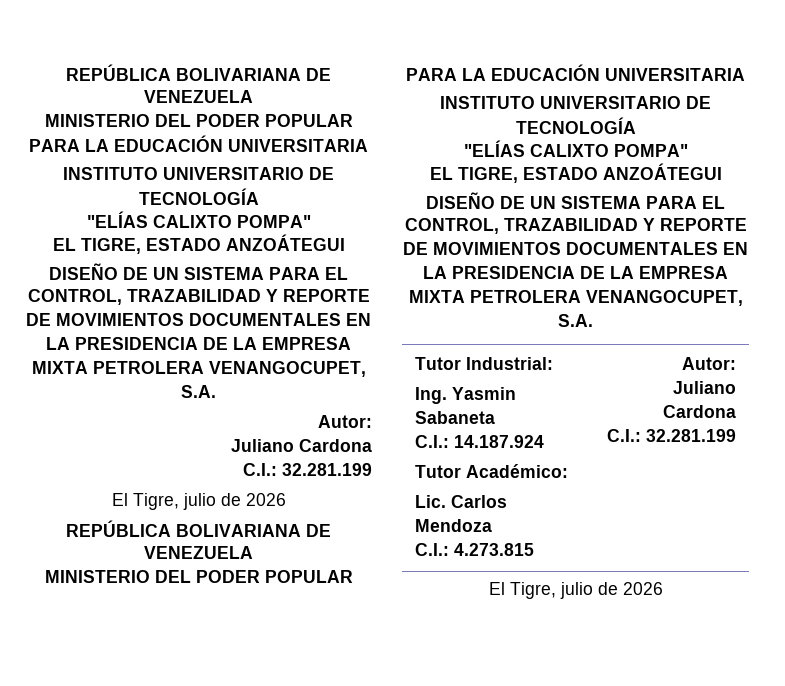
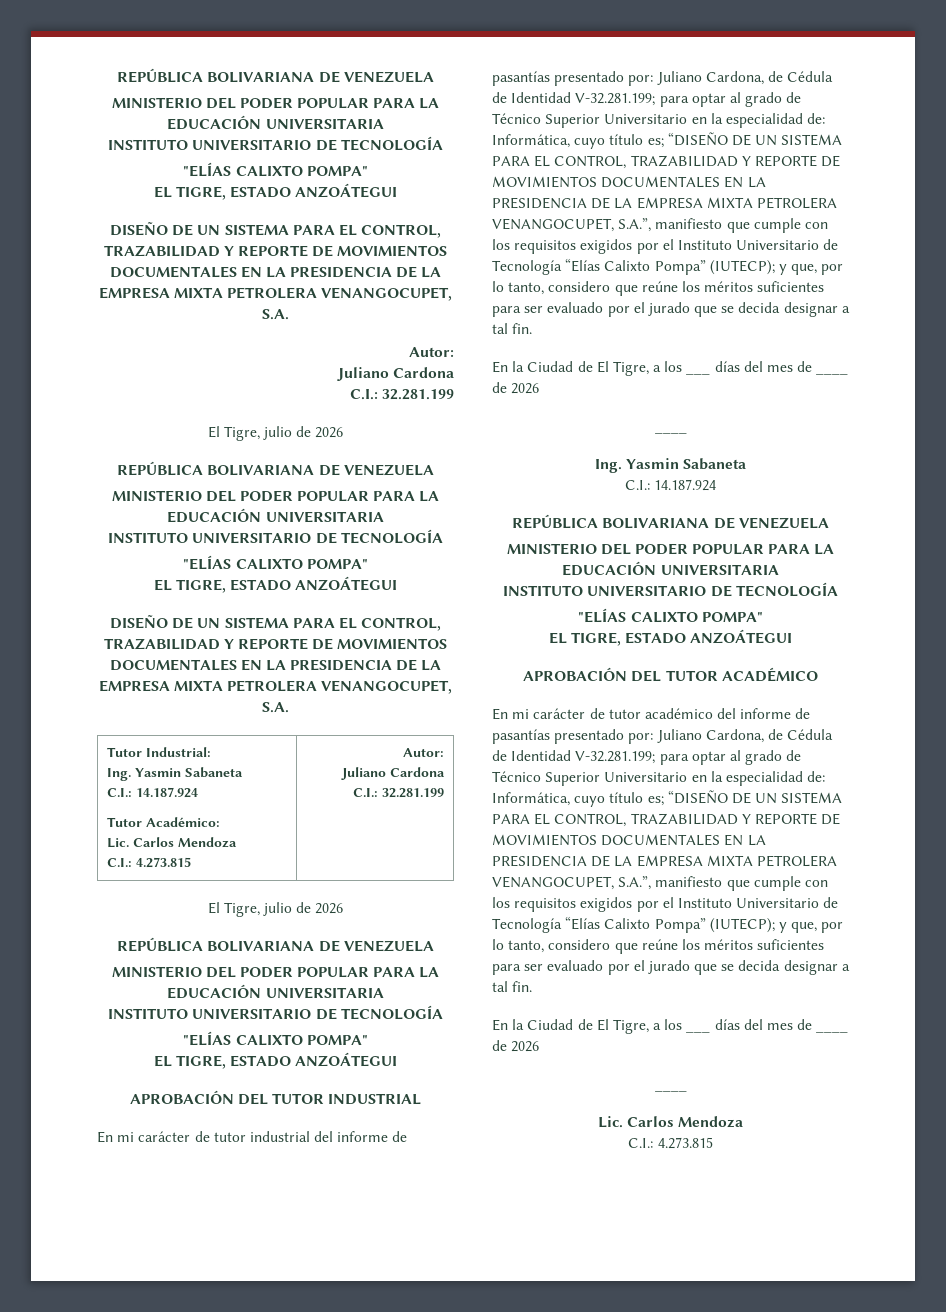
(663, 588) none -> [117,937,434,952] [111,966,440,978] [167,984,384,999] [108,1005,443,1020] [183,1031,368,1046] [153,1052,398,1069] [129,1090,422,1105] [97,1131,408,1143] [492,71,834,86] [492,92,802,107] [492,113,826,128] [492,132,843,149] [492,155,841,169] [492,176,766,188] [492,197,837,209] [492,218,828,233] [492,239,839,254] [492,258,844,275] [492,281,825,296] [492,302,850,317] [492,323,533,334] [492,361,683,376] [686,372,711,375] [714,361,813,372] [816,372,849,375] [492,382,540,394] [654,431,687,434] [594,458,747,473] [624,479,717,491] [512,514,829,529] [506,543,835,555] [562,561,779,576] [503,582,838,597] [578,608,763,623] [548,629,793,646] [523,667,818,682] [492,708,811,720] [492,729,834,744] [492,750,802,765] [492,771,826,786] [492,790,843,807] [492,813,841,827] [492,834,766,846] [492,855,837,867] [492,876,828,891] [492,897,839,912] [492,916,844,933] [492,939,825,954] [492,960,850,975] [492,981,533,992] [492,1019,683,1034] [686,1030,711,1033] [714,1019,813,1030] [816,1030,849,1033] [492,1040,540,1052] [654,1089,687,1092] [597,1116,744,1128] [628,1137,713,1149] // REPÚBLICA BOLIVARIANA DE VENEZUELA // MINISTERIO DEL PODER POPULAR PARA LA EDUCACIÓN UNIVERSITARIA // INSTITUTO UNIVERSITARIO DE TECNOLOGÍA // "ELÍAS CALIXTO POMPA" // EL TIGRE, ESTADO ANZOÁTEGUI // APROBACIÓN DEL TUTOR INDUSTRIAL // En mi carácter de tutor industrial del informe de pasantías presentado por: Juliano Cardona, de Cédula de Identidad V-32.281.199; para optar al grado de Técnico Superior Universitario en la especialidad de: Informática, cuyo título es; “DISEÑO DE UN SISTEMA PARA EL CONTROL, TRAZABILIDAD Y REPORTE DE MOVIMIENTOS DOCUMENTALES EN LA PRESIDENCIA DE LA EMPRESA MIXTA PETROLERA VENANGOCUPET, S.A.”, manifiesto que cumple con los requisitos exigidos por el Instituto Universitario de Tecnología “Elías Calixto Pompa” (IUTECP); y que, por lo tanto, considero que reúne los méritos suficientes para ser evaluado por el jurado que se decida designar a tal fin. // En la Ciudad de El Tigre, a los ___ días del mes de ____ de 2026 // ____ // Ing. Yasmin Sabaneta // C.I.: 14.187.924 // REPÚBLICA BOLIVARIANA DE VENEZUELA // MINISTERIO DEL PODER POPULAR PARA LA EDUCACIÓN UNIVERSITARIA // INSTITUTO UNIVERSITARIO DE TECNOLOGÍA // "ELÍAS CALIXTO POMPA" // EL TIGRE, ESTADO ANZOÁTEGUI // APROBACIÓN DEL TUTOR ACADÉMICO // En mi carácter de tutor académico del informe de pasantías presentado por: Juliano Cardona, de Cédula de Identidad V-32.281.199; para optar al grado de Técnico Superior Universitario en la especialidad de: Informática, cuyo título es; “DISEÑO DE UN SISTEMA PARA EL CONTROL, TRAZABILIDAD Y REPORTE DE MOVIMIENTOS DOCUMENTALES EN LA PRESIDENCIA DE LA EMPRESA MIXTA PETROLERA VENANGOCUPET, S.A.”, manifiesto que cumple con los requisitos exigidos por el Instituto Universitario de Tecnología “Elías Calixto Pompa” (IUTECP); y que, por lo tanto, considero que reúne los méritos suficientes para ser evaluado por el jurado que se decida designar a tal fin. // En la Ciudad de El Tigre, a los ___ días del mes de ____ de 2026 // ____ // Lic. Carlos Mendoza // C.I.: 4.273.815

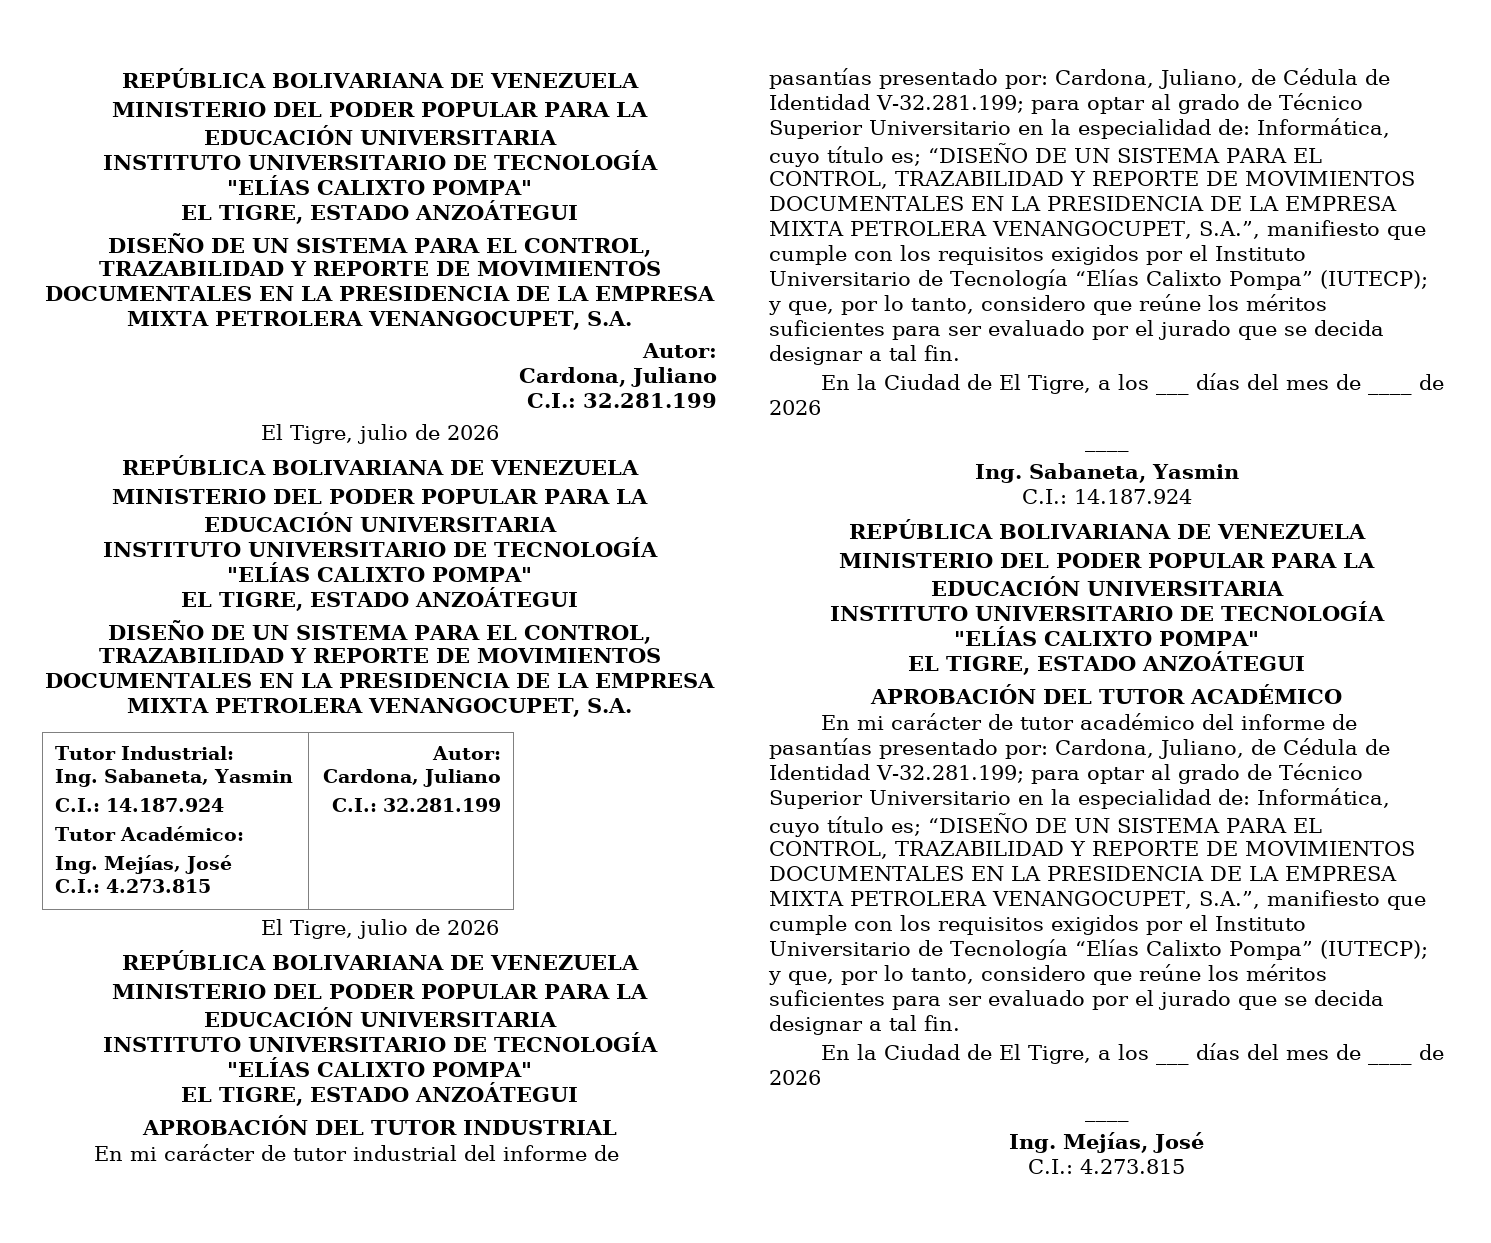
[336,367,454,381] Juliano Cardona -> [519,367,717,387] Cardona, Juliano
[135,767,244,778] Yasmin Sabaneta -> [104,769,294,785] Sabaneta, Yasmin
[107,837,238,848] Lic. Carlos Mendoza -> [55,855,233,874] Ing. Mejías, José
[340,767,445,780] Juliano Cardona -> [322,769,501,787] Cardona, Juliano
[656,71,764,85] Juliano Cardona, -> [1055,69,1244,89] Cardona, Juliano,
[626,458,747,470] Yasmin Sabaneta -> [1028,463,1239,483] Sabaneta, Yasmin
[656,729,764,743] Juliano Cardona, -> [1055,739,1244,759] Cardona, Juliano,
[597,1116,744,1128] Lic. Carlos Mendoza -> [1009,1132,1204,1153] Ing. Mejías, José

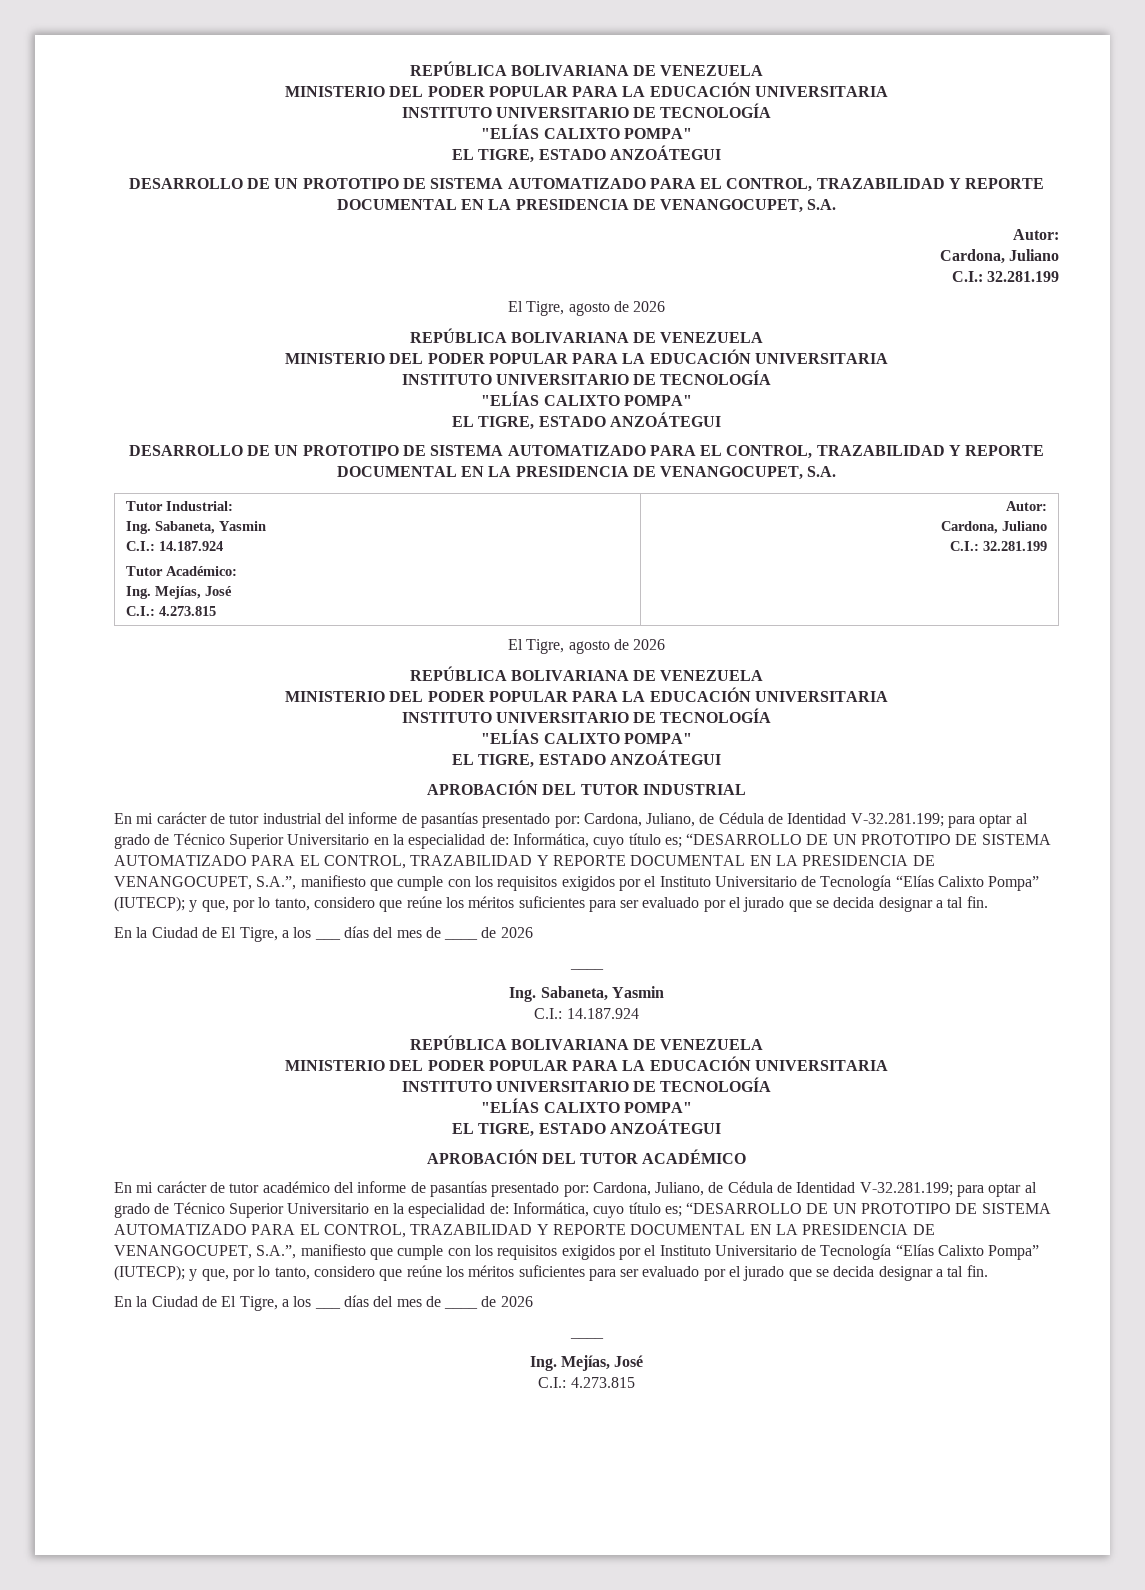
[108,233,651,257] [98,261,661,276] [45,286,715,301] [126,311,363,326] DISEÑO DE UN SISTEMA PARA EL CONTROL, TRAZABILIDAD Y REPORTE DE MOVIMIENTOS DOCUMENTALES EN LA PRESIDENCIA DE LA EMPRESA MIXTA PETROLERA -> [128,178,1045,192] [336,199,656,210] DESARROLLO DE UN PROTOTIPO DE SISTEMA AUTOMATIZADO PARA EL CONTROL, TRAZABILIDAD Y REPORTE DOCUMENTAL EN LA PRESIDENCIA DE
[356,424,408,444] julio -> [568,302,610,316] agosto
[108,620,651,644] [98,648,661,663] [45,673,715,688] [126,698,363,713] DISEÑO DE UN SISTEMA PARA EL CONTROL, TRAZABILIDAD Y REPORTE DE MOVIMIENTOS DOCUMENTALES EN LA PRESIDENCIA DE LA EMPRESA MIXTA PETROLERA -> [128,445,1045,459] [336,466,656,477] DESARROLLO DE UN PROTOTIPO DE SISTEMA AUTOMATIZADO PARA EL CONTROL, TRAZABILIDAD Y REPORTE DOCUMENTAL EN LA PRESIDENCIA DE
[356,919,408,939] julio -> [568,640,610,654] agosto
[928,143,1322,163] [769,171,1415,189] [769,196,1397,211] [769,221,987,236] “DISEÑO DE UN SISTEMA PARA EL CONTROL, TRAZABILIDAD Y REPORTE DE MOVIMIENTOS DOCUMENTALES EN LA PRESIDENCIA DE LA EMPRESA MIXTA PETROLERA -> [686,833,1051,845] [114,855,935,869] “DESARROLLO DE UN PROTOTIPO DE SISTEMA AUTOMATIZADO PARA EL CONTROL, TRAZABILIDAD Y REPORTE DOCUMENTAL EN LA PRESIDENCIA DE
[928,813,1322,833] [769,841,1415,859] [769,866,1397,881] [769,891,987,906] “DISEÑO DE UN SISTEMA PARA EL CONTROL, TRAZABILIDAD Y REPORTE DE MOVIMIENTOS DOCUMENTALES EN LA PRESIDENCIA DE LA EMPRESA MIXTA PETROLERA -> [686,1202,1051,1214] [114,1224,935,1238] “DESARROLLO DE UN PROTOTIPO DE SISTEMA AUTOMATIZADO PARA EL CONTROL, TRAZABILIDAD Y REPORTE DOCUMENTAL EN LA PRESIDENCIA DE

